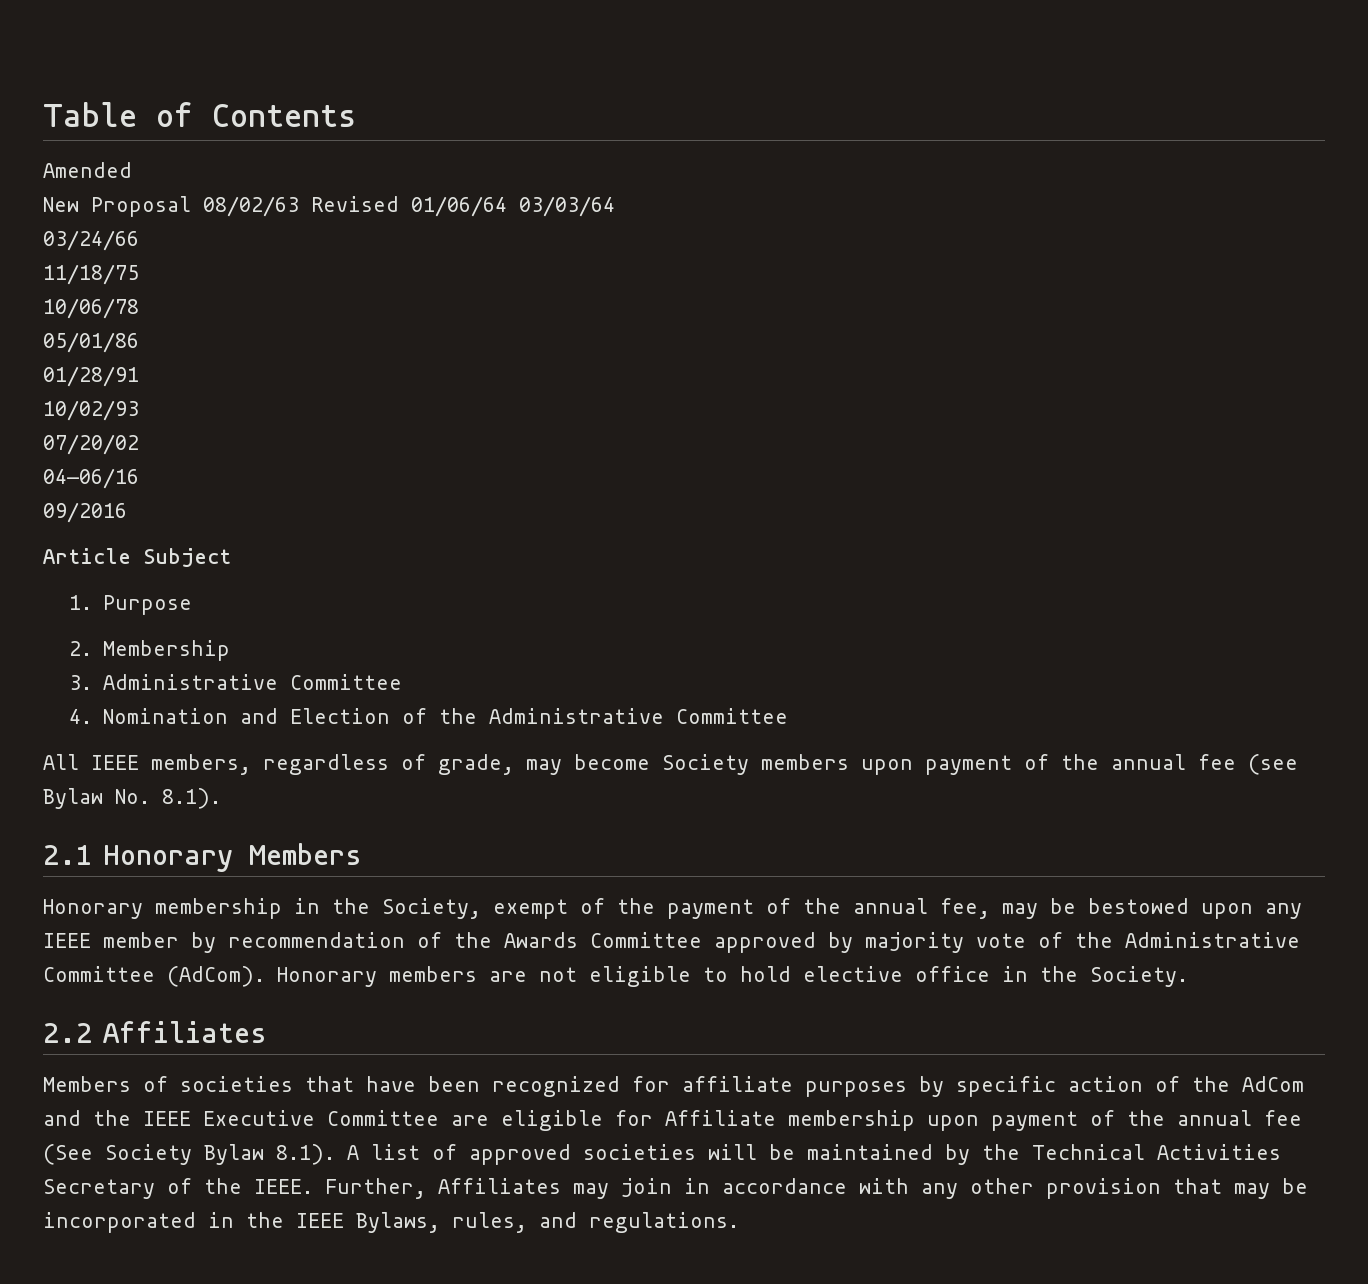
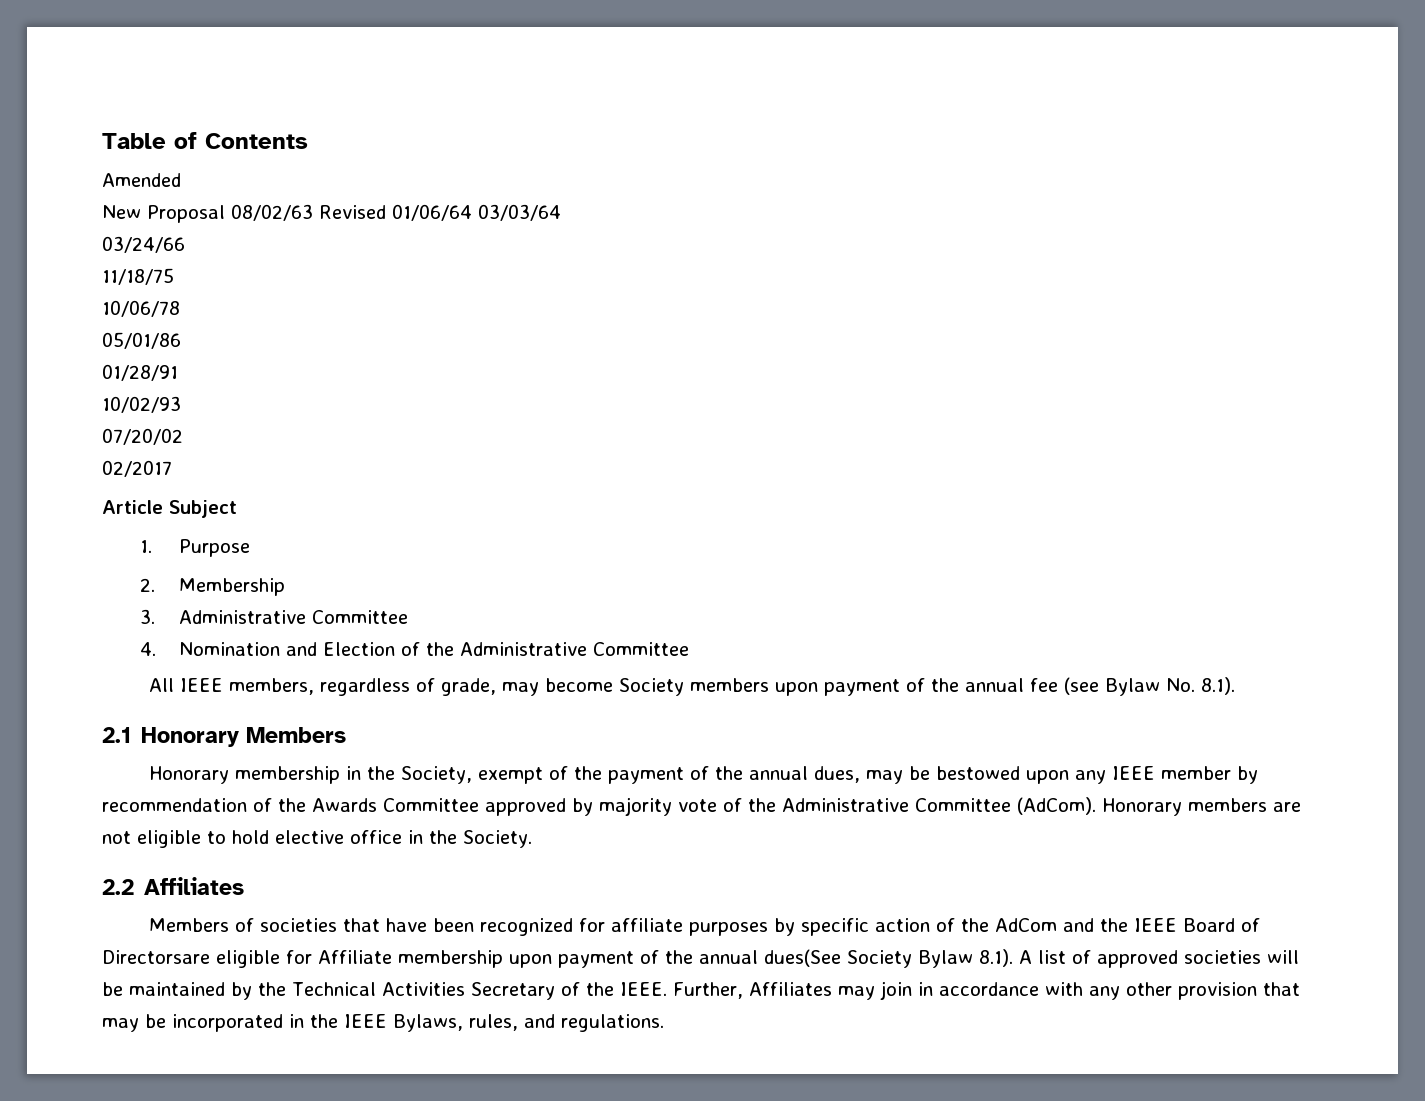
[43,468,139,489] [43,502,127,523] 04—06/16 // 09/2016 -> [102,460,172,477] 02/2017
[940,898,990,919] fee, -> [813,766,860,783] dues,
[203,1110,489,1126] Executive Committee are -> [1182,918,1260,932] [102,950,210,964] Board of Directorsare
[1264,1110,1302,1126] [43,1144,93,1165] fee (See -> [764,949,841,967] dues(See

